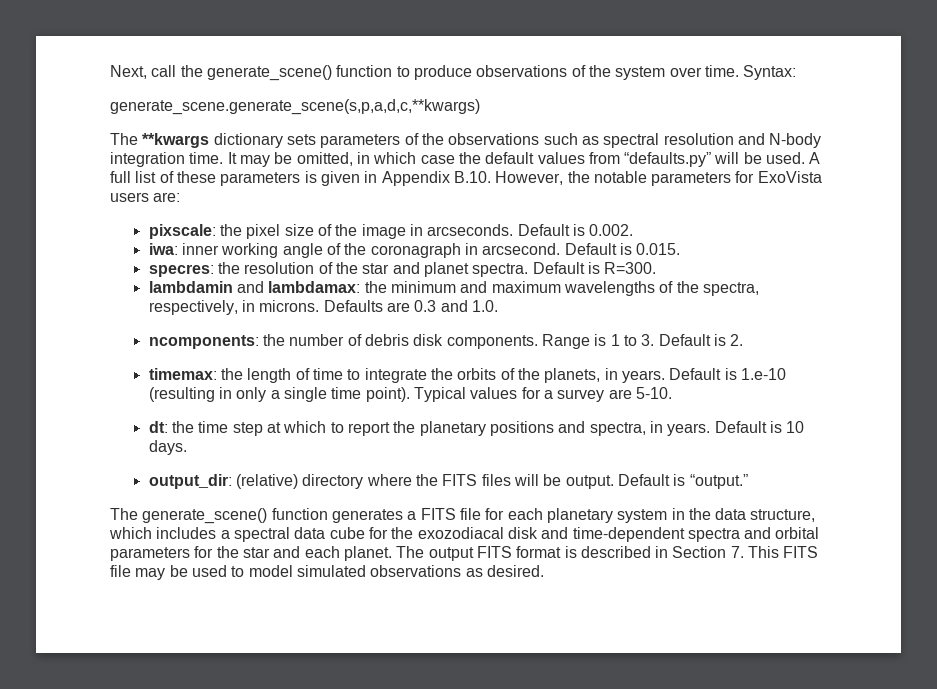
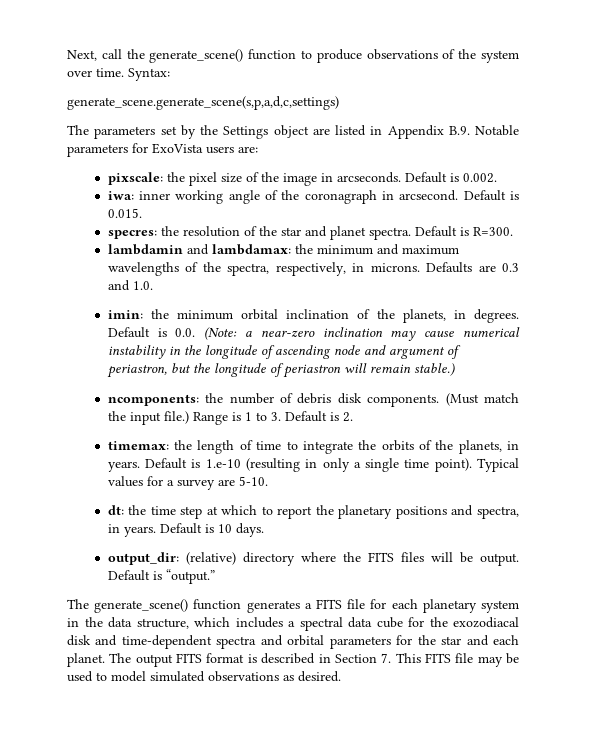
[110,99,480,115] [110,133,822,148] [110,152,821,167] [110,171,647,186] generate_scene.generate_scene(s,p,a,d,c,**kwargs) // The **kwargs dictionary sets parameters of the observations such as spectral resolution and N-body integration time. It may be omitted, in which case the default values from “defaults.py” will be used. A full list of these parameters is given in Appendix B.10. However, the notable -> [67,96,339,110] [67,125,519,139] generate_scene.generate_scene(s,p,a,d,c,settings) // The parameters set by the Settings object are listed in Appendix B.9. Notable
(499, 306) none -> [107,309,519,323] [107,327,521,341] [107,345,461,359] [106,363,455,378] // imin: the minimum orbital inclination of the planets, in degrees. Default is 0.0. (Note: a near-zero inclination may cause numerical instability in the longitude of ascending node and argument of periastron, but the longitude of periastron will remain stable.)
(538, 342) none -> [445,393,520,406] [107,411,189,425] (Must match the input file.)

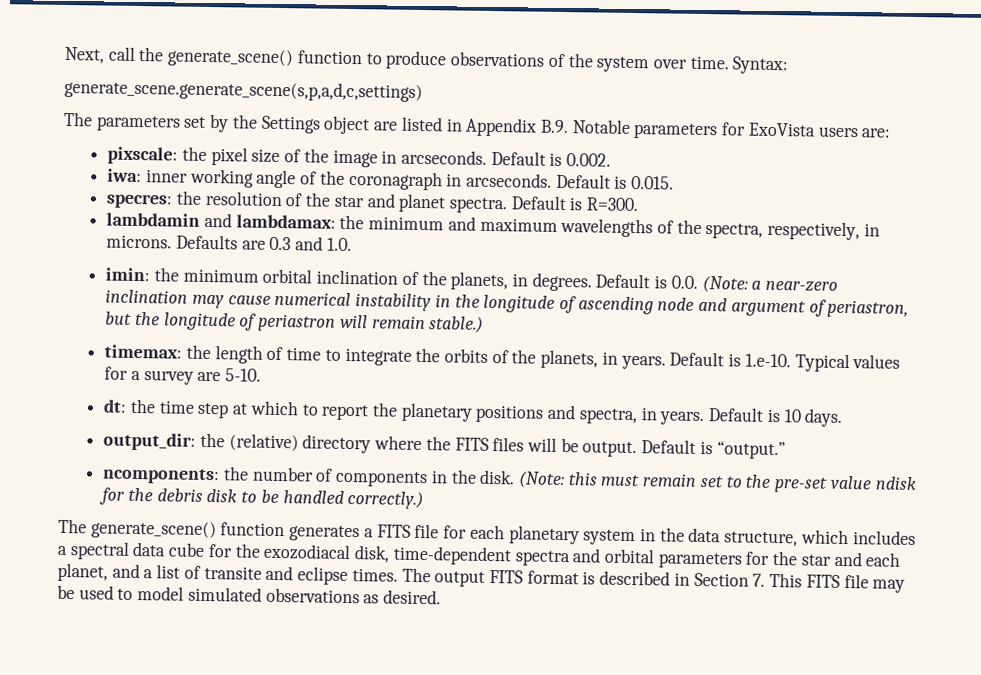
[399,190,459,201] arcsecond. -> [466,172,553,188] arcseconds.
[107,393,520,407] [107,411,353,425] // ncomponents: the number of debris disk components. (Must match the input file.) Range is 1 to 3. Default is 2. -> (485, 324) none
[205,458,472,472] 1.e-10 (resulting in only a single time point). -> [744,353,791,368] 1.e-10.
(179, 558) none -> [199,432,225,448] the
(215, 576) none -> [102,466,917,493] [99,487,425,510] // ncomponents: the number of components in the disk. (Note: this must remain set to the pre-set value ndisk for the debris disk to be handled correctly.)
[67,635,118,646] disk and -> [354,545,391,563] disk,
[67,653,105,667] planet. -> [57,562,398,586] planet, and a list of transite and eclipse times.

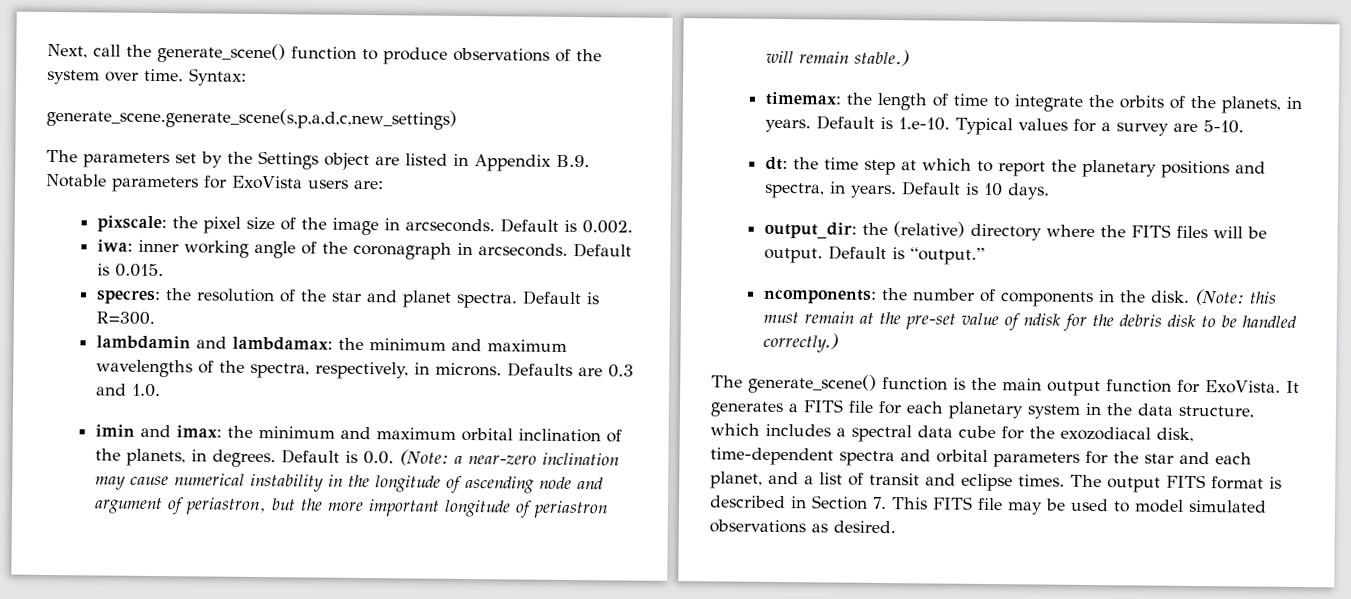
[64,78,423,103] generate_scene.generate_scene(s,p,a,d,c,settings) -> [46,106,457,130] generate_scene.generate_scene(s,p,a,d,c,new_settings)
[105,267,259,283] imin: the minimum -> [94,424,456,440] imin and imax: the minimum and maximum
(160, 318) none -> [326,499,440,517] more important
[699,475,743,488] set to -> [858,312,874,324] at
(872, 482) none -> [1003,313,1021,331] of
(286, 529) none -> [953,377,1300,397] is the main output function for ExoVista. It
[203,565,262,580] transite -> [869,472,920,486] transit

